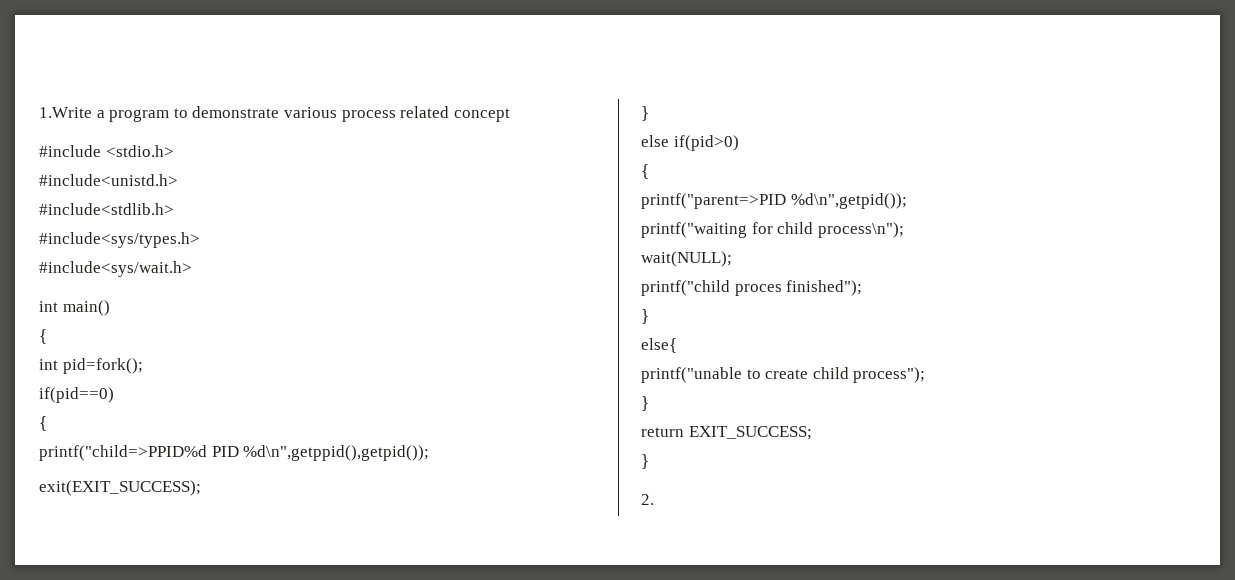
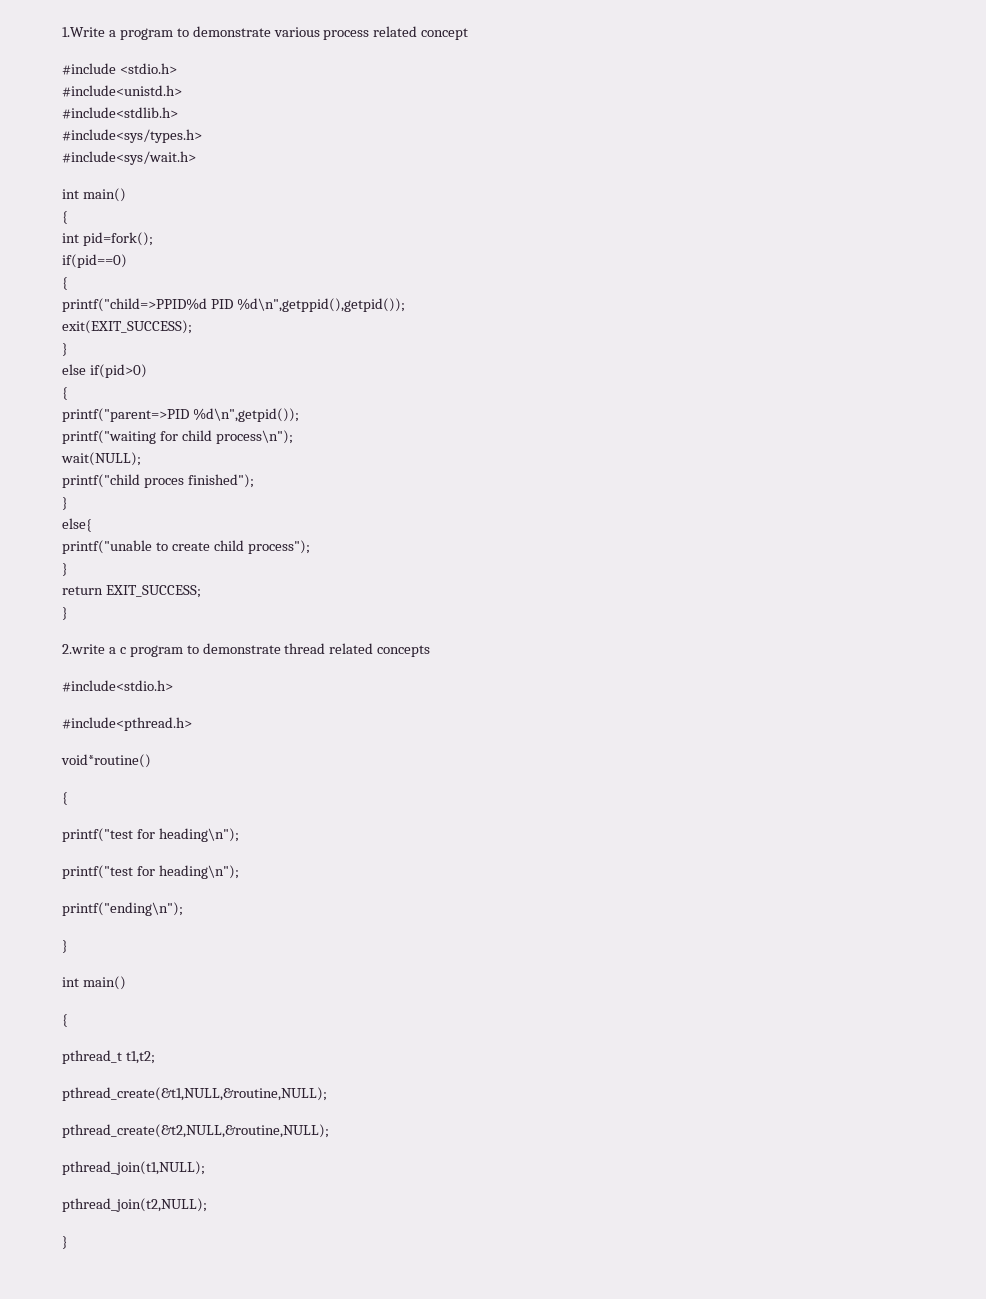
[641,494,654,505] 2. -> [62,643,431,657] [62,680,173,692] [62,717,192,731] [61,754,151,768] [62,792,68,805] [62,828,239,842] [62,865,239,879] [62,902,183,916] [62,940,68,953] [62,976,126,990] [62,1014,68,1027] [62,1050,155,1064] [62,1087,327,1101] [62,1124,329,1138] [62,1161,205,1175] [62,1198,207,1212] [62,1236,68,1249] 2.write a c program to demonstrate thread related concepts // #include<stdio.h> // #include<pthread.h> // void*routine() // { // printf("test for heading\n"); // printf("test for heading\n"); // printf("ending\n"); // } // int main() // { // pthread_t t1,t2; // pthread_create(&t1,NULL,&routine,NULL); // pthread_create(&t2,NULL,&routine,NULL); // pthread_join(t1,NULL); // pthread_join(t2,NULL); // }

